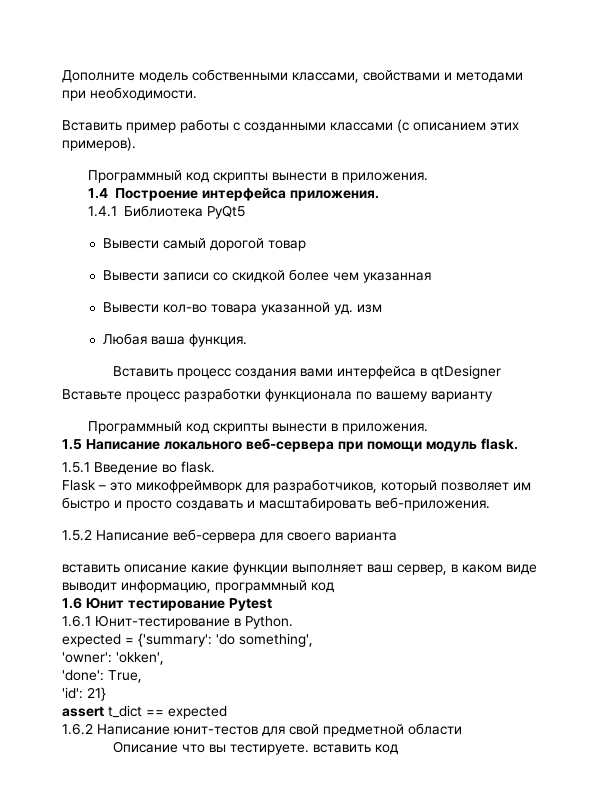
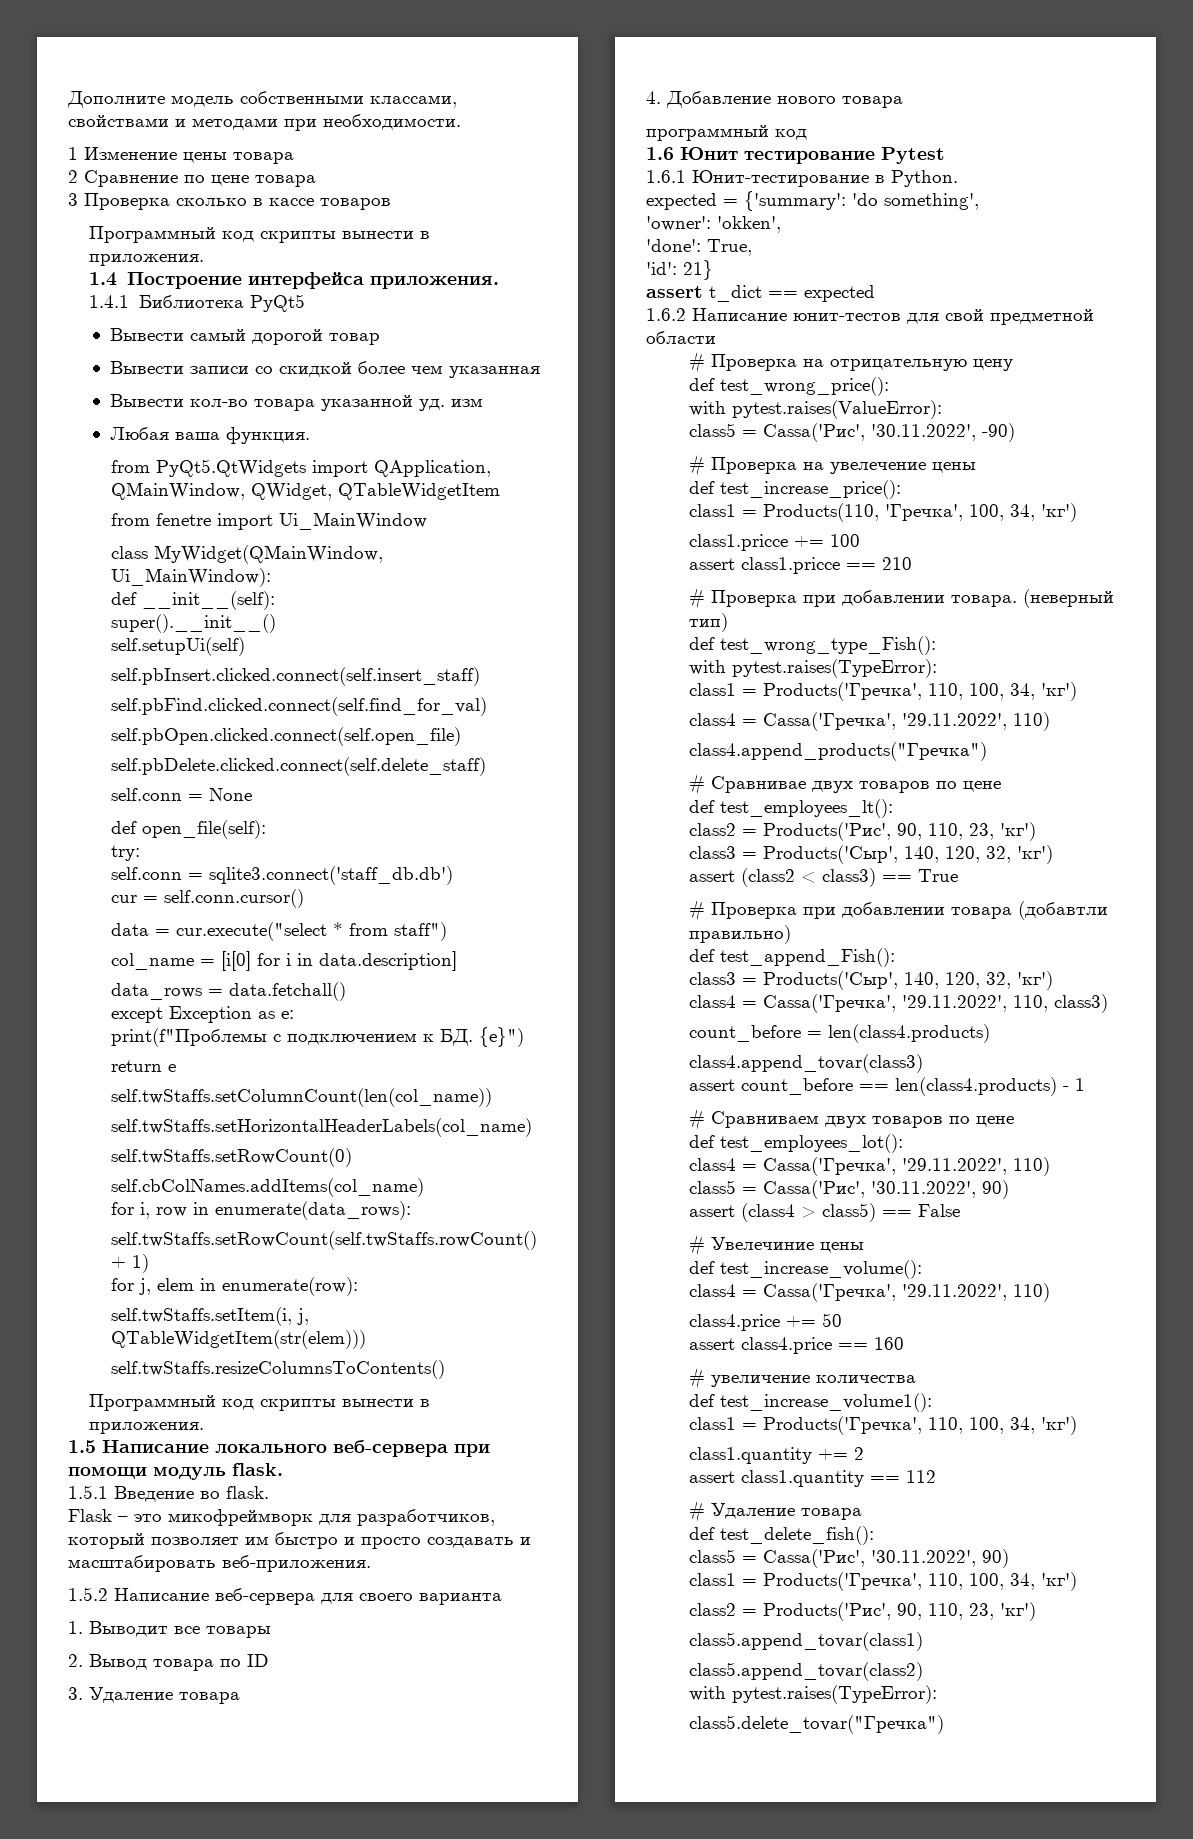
[62,119,519,133] [62,137,136,151] Вставить пример работы с созданными классами (с описанием этих примеров). -> [68,147,294,164] [68,170,316,187] [68,193,391,210] 1 Изменение цены товара // 2 Сравнение по цене товара // 3 Проверка сколько в кассе товаров
[113,365,502,379] [62,388,493,402] Вставить процесс создания вами интерфейса в qtDesigner // Вставьте процесс разработки функционала по вашему варианту -> [110,459,491,477] [110,482,500,500] [110,512,427,530] [110,545,383,564] [110,568,271,587] [110,591,275,610] [110,614,276,633] [110,637,245,656] [110,667,480,686] [110,697,487,716] [110,727,461,746] [110,757,486,776] [110,788,252,801] [110,820,266,839] [110,845,140,861] [110,866,453,885] [110,889,304,908] [110,922,447,941] [110,951,457,971] [110,982,346,1001] [110,1006,294,1023] [110,1027,524,1047] [110,1060,176,1072] [110,1088,492,1107] [110,1118,532,1137] [110,1148,352,1167] [110,1178,424,1197] [110,1201,411,1220] [110,1231,537,1250] [110,1254,149,1273] [110,1277,358,1296] [110,1307,309,1326] [110,1330,366,1349] [110,1360,445,1379] from PyQt5.QtWidgets import QApplication, QMainWindow, QWidget, QTableWidgetItem // from fenetre import Ui_MainWindow // class MyWidget(QMainWindow, Ui_MainWindow): // def __init__(self): // super().__init__() // self.setupUi(self) // self.pbInsert.clicked.connect(self.insert_staff) // self.pbFind.clicked.connect(self.find_for_val) // self.pbOpen.clicked.connect(self.open_file) // self.pbDelete.clicked.connect(self.delete_staff) // self.conn = None // def open_file(self): // try: // self.conn = sqlite3.connect('staff_db.db') // cur = self.conn.cursor() // data = cur.execute("select * from staff") // col_name = [i[0] for i in data.description] // data_rows = data.fetchall() // except Exception as e: // print(f"Проблемы с подключением к БД. {e}") // return e // self.twStaffs.setColumnCount(len(col_name)) // self.twStaffs.setHorizontalHeaderLabels(col_name) // self.twStaffs.setRowCount(0) // self.cbColNames.addItems(col_name) // for i, row in enumerate(data_rows): // self.twStaffs.setRowCount(self.twStaffs.rowCount() + 1) // for j, elem in enumerate(row): // self.twStaffs.setItem(i, j, QTableWidgetItem(str(elem))) // self.twStaffs.resizeColumnsToContents()
[62,562,537,575] [62,580,211,593] вставить описание какие функции выполняет ваш сервер, в каком виде выводит информацию, -> [68,1621,271,1638] [68,1654,269,1671] [68,1687,240,1704] [646,91,903,108] 1. Выводит все товары // 2. Вывод товара по ID // 3. Удаление товара // 4. Добавление нового товара //
[113,741,399,755] Описание что вы тестируете. вставить код -> [688,352,1013,373] [688,377,889,396] [688,400,942,419] [688,423,1015,442] [688,455,976,476] [688,480,901,499] [688,503,1077,522] [688,534,860,551] [688,557,912,574] [688,588,1114,609] [688,613,728,632] [688,636,936,655] [688,659,937,678] [688,682,1077,701] [688,712,1050,731] [688,742,987,761] [688,774,1001,795] [688,799,893,818] [688,822,1036,841] [688,845,1053,864] [688,868,958,887] [688,900,1108,921] [688,925,791,944] [688,948,895,967] [688,971,1053,990] [688,994,1108,1013] [688,1024,990,1043] [688,1054,923,1073] [688,1077,1085,1096] [688,1109,1014,1130] [688,1134,903,1153] [688,1157,1050,1176] [688,1180,1009,1199] [688,1203,960,1222] [688,1235,864,1256] [688,1260,922,1279] [688,1283,1050,1302] [688,1313,842,1331] [688,1337,904,1354] [688,1368,916,1389] [688,1393,932,1412] [688,1416,1077,1435] [688,1447,864,1464] [688,1470,936,1487] [688,1501,862,1522] [688,1526,874,1545] [688,1549,1009,1568] [688,1572,1077,1591] [688,1602,1036,1621] [688,1632,923,1651] [688,1662,923,1681] [688,1685,937,1704] [688,1715,944,1734] # Проверка на отрицательную цену // def test_wrong_price(): // with pytest.raises(ValueError): // class5 = Cassa('Рис', '30.11.2022', -90) // # Проверка на увелечение цены // def test_increase_price(): // class1 = Products(110, 'Гречка', 100, 34, 'кг') // class1.pricce += 100 // assert class1.pricce == 210 // # Проверка при добавлении товара. (неверный тип) // def test_wrong_type_Fish(): // with pytest.raises(TypeError): // class1 = Products('Гречка', 110, 100, 34, 'кг') // class4 = Cassa('Гречка', '29.11.2022', 110) // class4.append_products("Гречка") // # Сравнивае двух товаров по цене // def test_employees_lt(): // class2 = Products('Рис', 90, 110, 23, 'кг') // class3 = Products('Сыр', 140, 120, 32, 'кг') // assert (class2 < class3) == True // # Проверка при добавлении товара (добавтли правильно) // def test_append_Fish(): // class3 = Products('Сыр', 140, 120, 32, 'кг') // class4 = Cassa('Гречка', '29.11.2022', 110, class3) // count_before = len(class4.products) // class4.append_tovar(class3) // assert count_before == len(class4.products) - 1 // # Сравниваем двух товаров по цене // def test_employees_lot(): // class4 = Cassa('Гречка', '29.11.2022', 110) // class5 = Cassa('Рис', '30.11.2022', 90) // assert (class4 > class5) == False // # Увелечиние цены // def test_increase_volume(): // class4 = Cassa('Гречка', '29.11.2022', 110) // class4.price += 50 // assert class4.price == 160 // # увеличение количества // def test_increase_volume1(): // class1 = Products('Гречка', 110, 100, 34, 'кг') // class1.quantity += 2 // assert class1.quantity == 112 // # Удаление товара // def test_delete_fish(): // class5 = Cassa('Рис', '30.11.2022', 90) // class1 = Products('Гречка', 110, 100, 34, 'кг') // class2 = Products('Рис', 90, 110, 23, 'кг') // class5.append_tovar(class1) // class5.append_tovar(class2) // with pytest.raises(TypeError): // class5.delete_tovar("Гречка")

